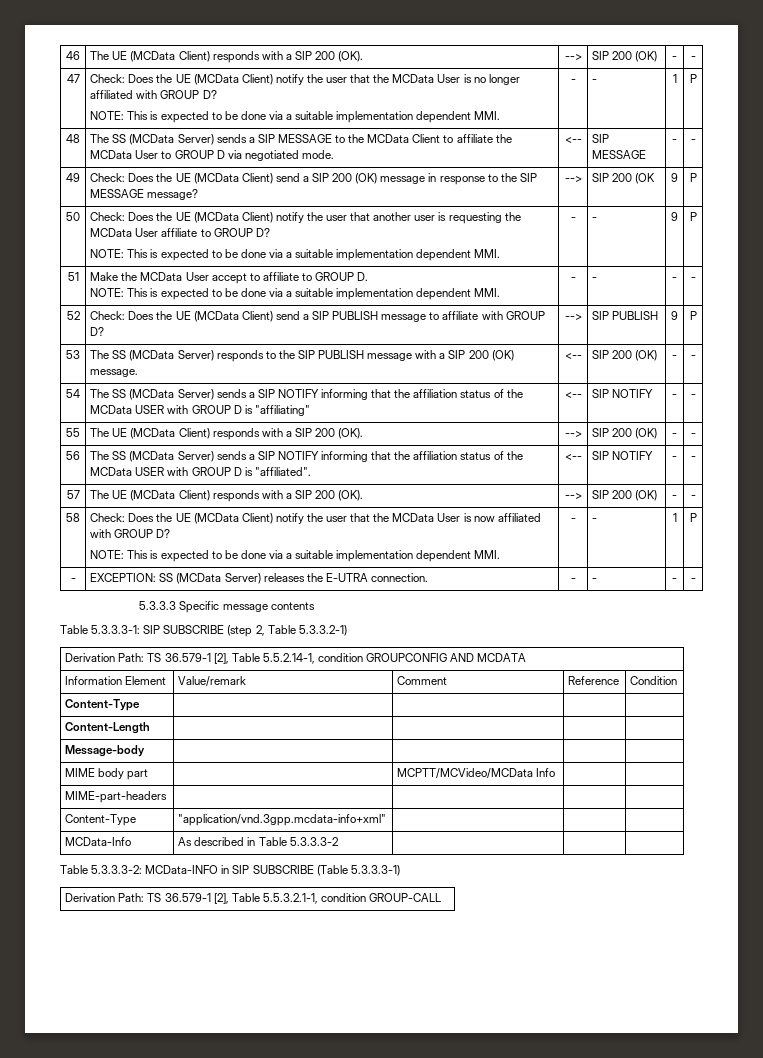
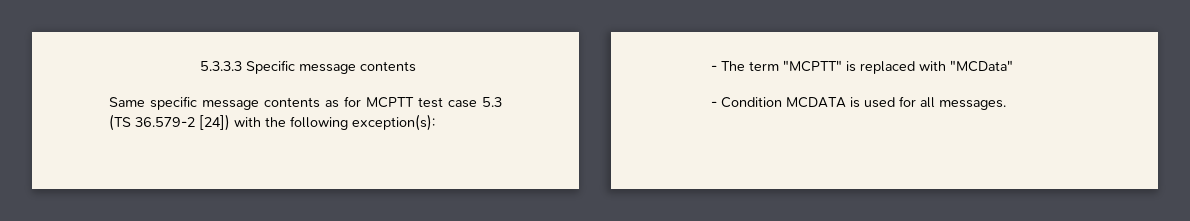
[66,51,80,60] [90,51,364,63] [564,53,582,60] [592,51,658,62] [672,56,677,60] [690,56,696,60] [66,74,80,83] [90,74,520,85] [90,90,217,99] [90,111,501,123] [570,79,576,83] [592,79,598,83] [672,74,677,83] [689,74,697,83] [66,134,80,143] [90,134,512,145] [90,150,334,161] [564,136,582,143] [592,134,610,143] [592,150,647,159] [672,139,677,143] [690,139,696,143] [66,173,80,182] [90,173,537,185] [90,189,199,200] [564,175,582,182] [592,173,656,184] [671,173,678,182] [689,173,697,182] [66,212,80,221] [90,212,521,224] [90,228,270,237] [90,249,501,261] [570,217,576,221] [592,217,598,221] [671,212,678,221] [689,212,697,221] [67,272,79,281] [90,272,369,284] [90,288,501,300] [570,277,576,281] [592,277,598,281] [672,277,677,281] [690,277,696,281] [66,311,80,320] [90,311,545,322] [90,327,105,336] [564,313,582,320] [592,311,659,320] [671,311,678,320] [689,311,697,320] [66,350,80,359] [90,350,514,362] [90,369,139,377] [564,352,582,359] [592,350,658,361] [672,355,677,359] [690,355,696,359] [66,389,80,398] [90,389,523,400] [90,405,310,416] [564,391,582,398] [592,389,654,398] [672,394,677,398] [690,394,696,398] [66,428,80,437] [90,428,364,440] [564,430,582,437] [592,428,658,439] [672,433,677,437] [690,433,696,437] [66,451,80,460] [90,451,523,462] [90,467,311,476] [564,453,582,460] [592,451,654,460] [672,456,677,460] [690,456,696,460] [66,490,80,499] [90,490,364,502] [564,492,582,499] [592,490,658,501] [672,495,677,499] [690,495,696,499] [66,513,80,522] [90,513,541,524] [90,529,171,538] [90,550,501,562] [570,518,576,522] [592,518,598,522] [672,513,677,522] [689,513,697,522] [70,578,76,582] [90,573,428,584] [570,578,576,582] [592,578,598,582] [672,578,677,582] [690,578,696,582] [139,601,315,613] [60,625,347,637] [65,653,527,664] [65,676,167,685] [178,676,247,687] [397,676,448,685] [568,676,620,685] [630,676,678,685] [65,699,141,711] [65,722,151,734] [65,745,146,757] [65,768,149,780] [397,768,556,779] [65,791,168,803] [65,814,137,826] [178,814,387,826] [65,837,132,846] [178,837,338,846] [60,865,400,876] [65,893,442,904] 46 | The UE (MCData Client) responds with a SIP 200 (OK). | --> | SIP 200 (OK) | - | - // 47 | Check: Does the UE (MCData Client) notify the user that the MCData User is no longer affiliated with GROUP D? // NOTE: This is expected to be done via a suitable implementation dependent MMI. | - | - | 1 | P // 48 | The SS (MCData Server) sends a SIP MESSAGE to the MCData Client to affiliate the MCData User to GROUP D via negotiated mode. | <-- | SIP MESSAGE | - | - // 49 | Check: Does the UE (MCData Client) send a SIP 200 (OK) message in response to the SIP MESSAGE message? | --> | SIP 200 (OK | 9 | P // 50 | Check: Does the UE (MCData Client) notify the user that another user is requesting the MCData User affiliate to GROUP D? // NOTE: This is expected to be done via a suitable implementation dependent MMI. | - | - | 9 | P // 51 | Make the MCData User accept to affiliate to GROUP D. // NOTE: This is expected to be done via a suitable implementation dependent MMI. | - | - | - | - // 52 | Check: Does the UE (MCData Client) send a SIP PUBLISH message to affiliate with GROUP D? | --> | SIP PUBLISH | 9 | P // 53 | The SS (MCData Server) responds to the SIP PUBLISH message with a SIP 200 (OK) message. | <-- | SIP 200 (OK) | - | - // 54 | The SS (MCData Server) sends a SIP NOTIFY informing that the affiliation status of the MCData USER with GROUP D is "affiliating" | <-- | SIP NOTIFY | - | - // 55 | The UE (MCData Client) responds with a SIP 200 (OK). | --> | SIP 200 (OK) | - | - // 56 | The SS (MCData Server) sends a SIP NOTIFY informing that the affiliation status of the MCData USER with GROUP D is "affiliated". | <-- | SIP NOTIFY | - | - // 57 | The UE (MCData Client) responds with a SIP 200 (OK). | --> | SIP 200 (OK) | - | - // 58 | Check: Does the UE (MCData Client) notify the user that the MCData User is now affiliated with GROUP D? // NOTE: This is expected to be done via a suitable implementation dependent MMI. | - | - | 1 | P // - | EXCEPTION: SS (MCData Server) releases the E-UTRA connection. | - | - | - | - // 5.3.3.3 Specific message contents // Table 5.3.3.3-1: SIP SUBSCRIBE (step 2, Table 5.3.3.2-1) // Derivation Path: TS 36.579-1 [2], Table 5.5.2.14-1, condition GROUPCONFIG AND MCDATA // Information Element | Value/remark | Comment | Reference | Condition // Content-Type | | | | // Content-Length | | | | // Message-body | | | | // MIME body part | | MCPTT/MCVideo/MCData Info | | // MIME-part-headers | | | | // Content-Type | "application/vnd.3gpp.mcdata-info+xml" | | | // MCData-Info | As described in Table 5.3.3.3-2 | | | // Table 5.3.3.3-2: MCData-INFO in SIP SUBSCRIBE (Table 5.3.3.3-1) // Derivation Path: TS 36.579-1 [2], Table 5.5.3.2.1-1, condition GROUP-CALL -> [200,60,417,74] [109,96,502,110] [109,114,435,131] [710,60,1013,74] [710,96,1006,110] 5.3.3.3 Specific message contents // Same specific message contents as for MCPTT test case 5.3 (TS 36.579-2 [24]) with the following exception(s): // - The term "MCPTT" is replaced with "MCData" // - Condition MCDATA is used for all messages.

